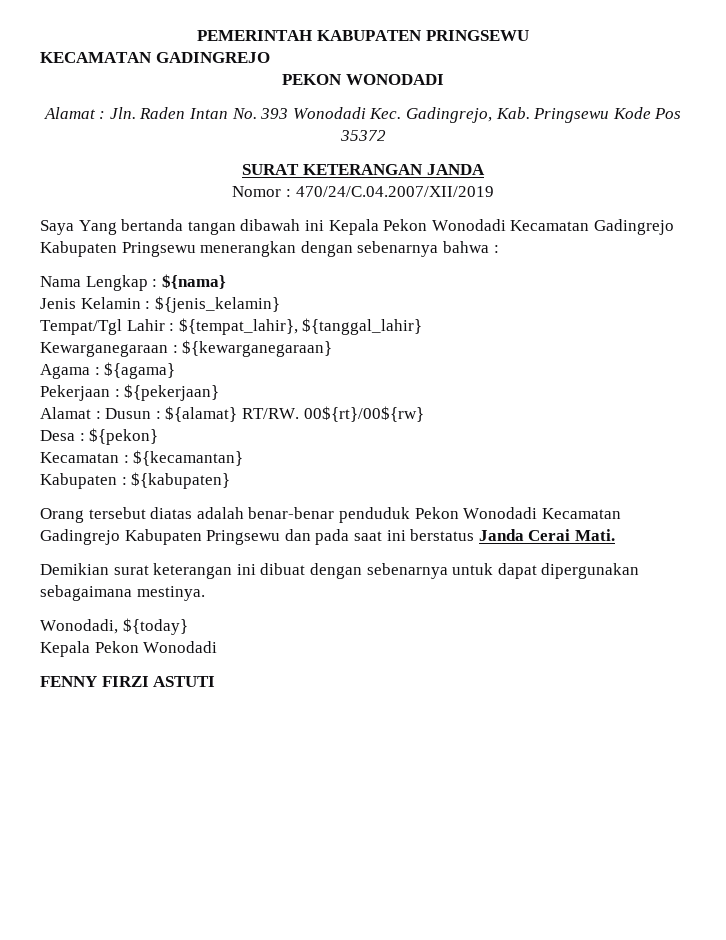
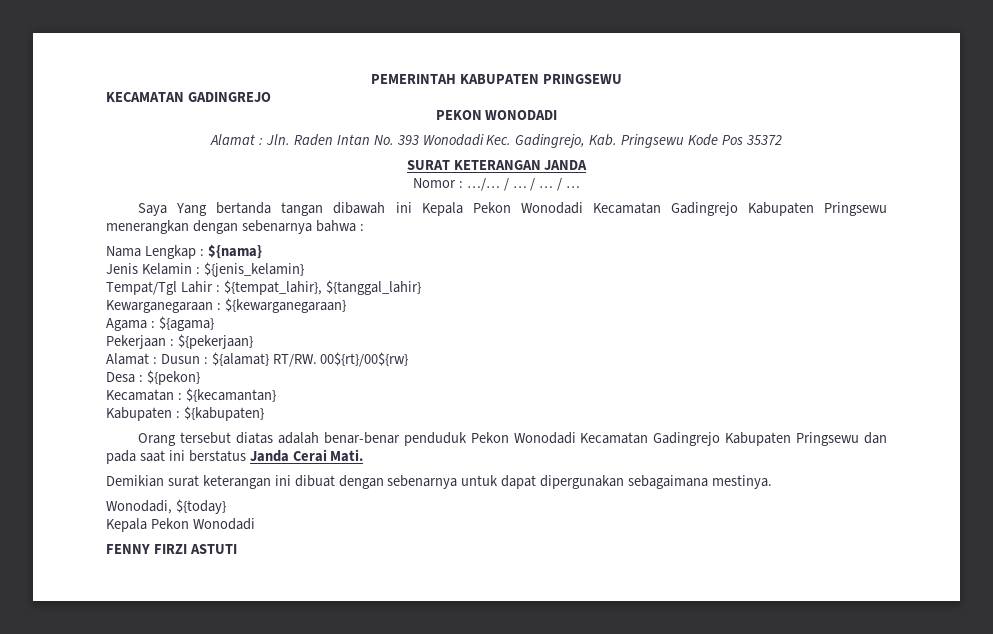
[295,186,494,197] 470/24/C.04.2007/XII/2019 -> [466,178,581,191] …/… / … / … / …

